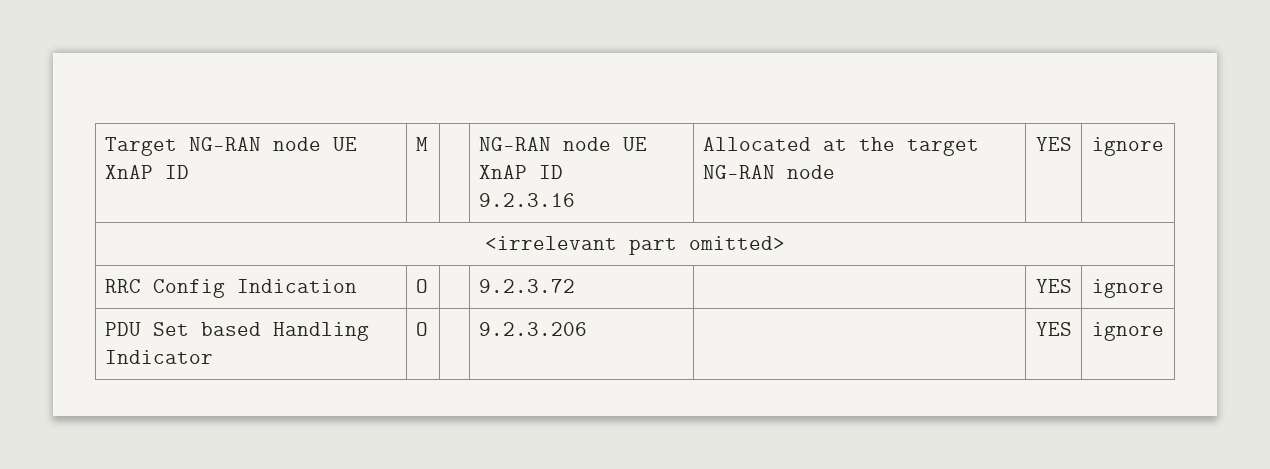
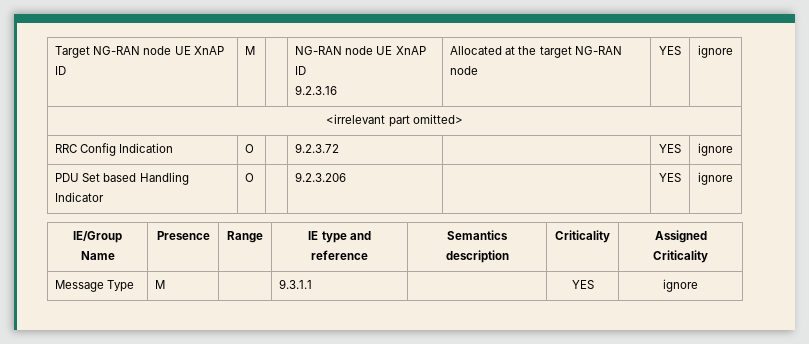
(1164, 331) none -> [73,231,122,243] [80,251,115,260] [156,231,210,240] [227,231,263,243] [308,231,371,243] [311,250,368,260] [447,230,508,240] [445,250,509,263] [555,230,610,243] [654,230,707,243] [653,250,708,263] [55,280,135,292] [155,280,166,289] [279,279,313,289] [571,280,594,289] [663,279,698,292] // IE/Group Name | Presence | Range | IE type and reference | Semantics description | Criticality | Assigned Criticality // Message Type | M | | 9.3.1.1 | | YES | ignore

